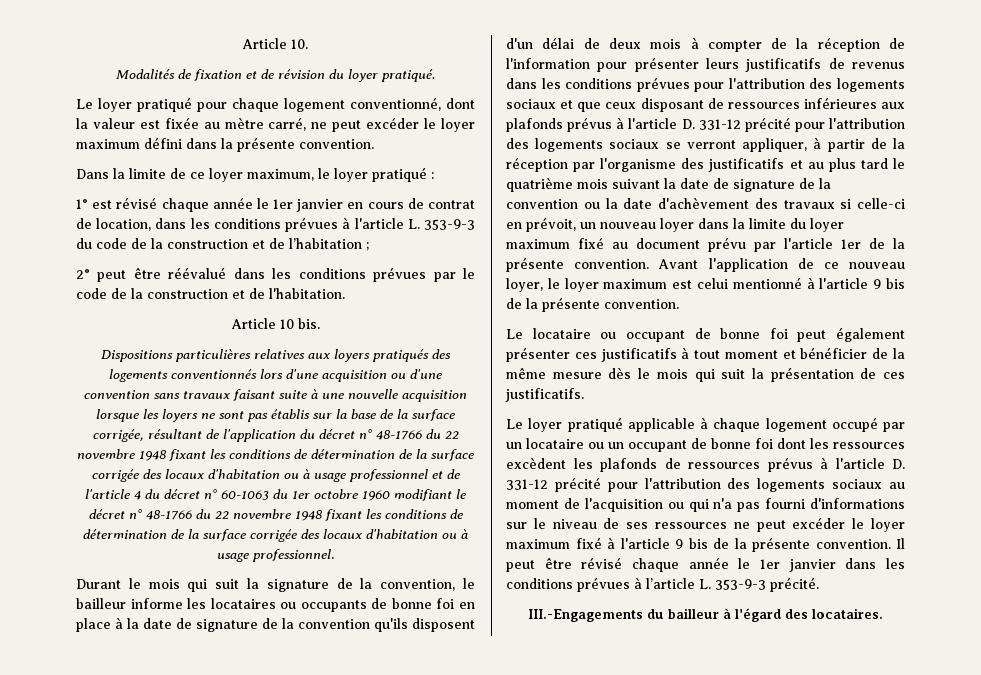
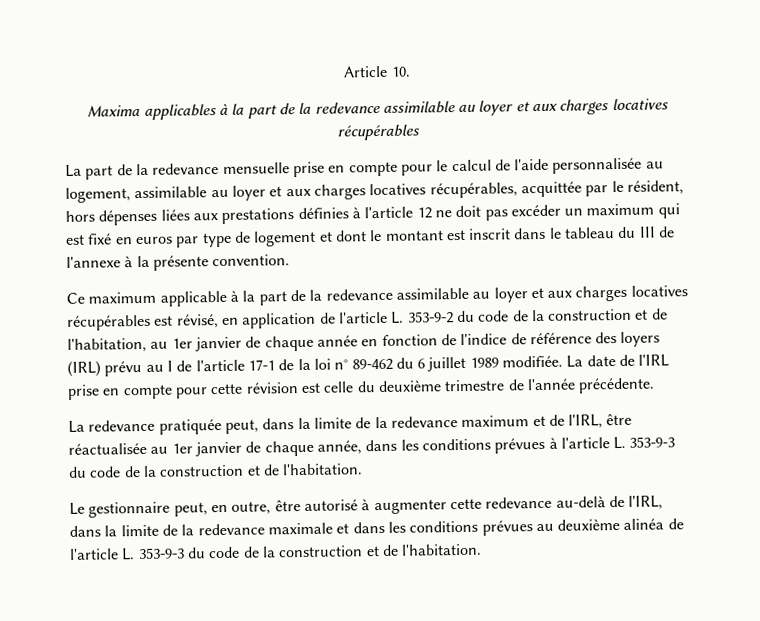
[116,69,435,82] [76,97,475,112] [76,117,476,132] [76,137,374,152] [76,167,434,182] [76,197,476,212] [76,218,152,231] Modalités de fixation et de révision du loyer pratiqué. // Le loyer pratiqué pour chaque logement conventionné, dont la valeur est fixée au mètre carré, ne peut excéder le loyer maximum défini dans la présente convention. // Dans la limite de ce loyer maximum, le loyer pratiqué : // 1° est révisé chaque année le 1er janvier en cours de contrat de location, -> [87,98,669,120] [336,124,420,141] [65,157,664,180] [65,180,684,203] [65,203,680,226] [66,226,676,248] [66,254,291,271] [66,285,688,307] [67,308,668,331] [67,331,661,353] [67,354,670,377] [67,377,656,400] [68,413,633,435] [68,440,362,457] Maxima applicables à la part de la redevance assimilable au loyer et aux charges locatives récupérables // La part de la redevance mensuelle prise en compte pour le calcul de l'aide personnalisée au logement, assimilable au loyer et aux charges locatives récupérables, acquittée par le résident, hors dépenses liées aux prestations définies à l'article 12 ne doit pas excéder un maximum qui est fixé en euros par type de logement et dont le montant est inscrit dans le tableau du III de l'annexe à la présente convention. // Ce maximum applicable à la part de la redevance assimilable au loyer et aux charges locatives récupérables est révisé, en application de l'article L. 353-9-2 du code de la construction et de l'habitation, au 1er janvier de chaque année en fonction de l'indice de référence des loyers (IRL) prévu au I de l'article 17-1 de la loi n° 89-462 du 6 juillet 1989 modifiée. La date de l'IRL prise en compte pour cette révision est celle du deuxième trimestre de l'année précédente. // La redevance pratiquée peut, dans la limite de la redevance maximum et de l'IRL, être réactualisée au 1er janvier de chaque année,
[289,238,369,251] [76,267,476,282] [76,288,345,299] [230,318,320,329] [101,349,451,362] [109,369,442,382] [84,389,467,402] [96,409,455,422] [92,429,459,442] [77,449,474,461] [91,469,460,482] [85,489,466,501] [88,509,463,521] [83,529,468,542] [217,549,334,562] [76,578,476,592] [76,598,475,612] [76,617,475,632] [506,37,905,52] [506,57,905,72] [506,77,905,92] [506,97,905,112] [506,117,905,132] [506,137,905,152] [506,157,905,172] [506,177,831,192] [506,197,905,209] [506,217,844,232] [506,237,905,252] [506,257,905,272] [506,277,905,292] [506,297,679,312] [506,327,905,342] [506,347,905,362] [506,367,905,382] [505,388,584,402] [506,417,905,432] [506,438,905,452] [506,457,905,472] [506,477,905,492] [506,498,905,512] [506,517,905,532] [506,537,905,552] [506,557,905,572] [506,577,819,592] [528,608,883,622] l’habitation ; // 2° peut être réévalué dans les conditions prévues par le code de la construction et de l'habitation. // Article 10 bis. // Dispositions particulières relatives aux loyers pratiqués des logements conventionnés lors d'une acquisition ou d'une convention sans travaux faisant suite à une nouvelle acquisition lorsque les loyers ne sont pas établis sur la base de la surface corrigée, résultant de l'application du décret n° 48-1766 du 22 novembre 1948 fixant les conditions de détermination de la surface corrigée des locaux d'habitation ou à usage professionnel et de l'article 4 du décret n° 60-1063 du 1er octobre 1960 modifiant le décret n° 48-1766 du 22 novembre 1948 fixant les conditions de détermination de la surface corrigée des locaux d'habitation ou à usage professionnel. // Durant le mois qui suit la signature de la convention, le bailleur informe les locataires ou occupants de bonne foi en place à la date de signature de la convention qu'ils disposent d'un délai de deux mois à compter de la réception de l'information pour présenter leurs justificatifs de revenus dans les conditions prévues pour l'attribution des logements sociaux et que ceux disposant de ressources inférieures aux plafonds prévus à l'article D. 331-12 précité pour l'attribution des logements sociaux se verront appliquer, à partir de la réception par l'organisme des justificatifs et au plus tard le quatrième mois suivant la date de signature de la convention ou la date d'achèvement des travaux si celle-ci en prévoit, un nouveau loyer dans la limite du loyer maximum fixé au document prévu par l'article 1er de la présente convention. Avant l'application de ce nouveau loyer, le loyer maximum est celui mentionné à l'article 9 bis de la présente convention. // Le locataire ou occupant de bonne foi peut également présenter ces justificatifs à tout moment et bénéficier de la même mesure dès le mois qui suit la présentation de ces justificatifs. // Le loyer pratiqué applicable à chaque logement occupé par un locataire ou un occupant de bonne foi dont les ressources excèdent les plafonds de ressources prévus à l'article D. 331-12 précité pour l'attribution des logements sociaux au moment de l'acquisition ou qui n'a pas fourni d'informations sur le niveau de ses ressources ne peut excéder le loyer maximum fixé à l'article 9 bis de la présente convention. Il peut être révisé chaque année le 1er janvier dans les conditions prévues à l’article L. 353-9-3 précité. // III.-Engagements du bailleur à l'égard des locataires. -> [282,463,364,476] [69,495,664,518] [69,518,684,537] [69,543,483,561] l'habitation. // Le gestionnaire peut, en outre, être autorisé à augmenter cette redevance au-delà de l'IRL, dans la limite de la redevance maximale et dans les conditions prévues au deuxième alinéa de l'article L. 353-9-3 du code de la construction et de l'habitation.

